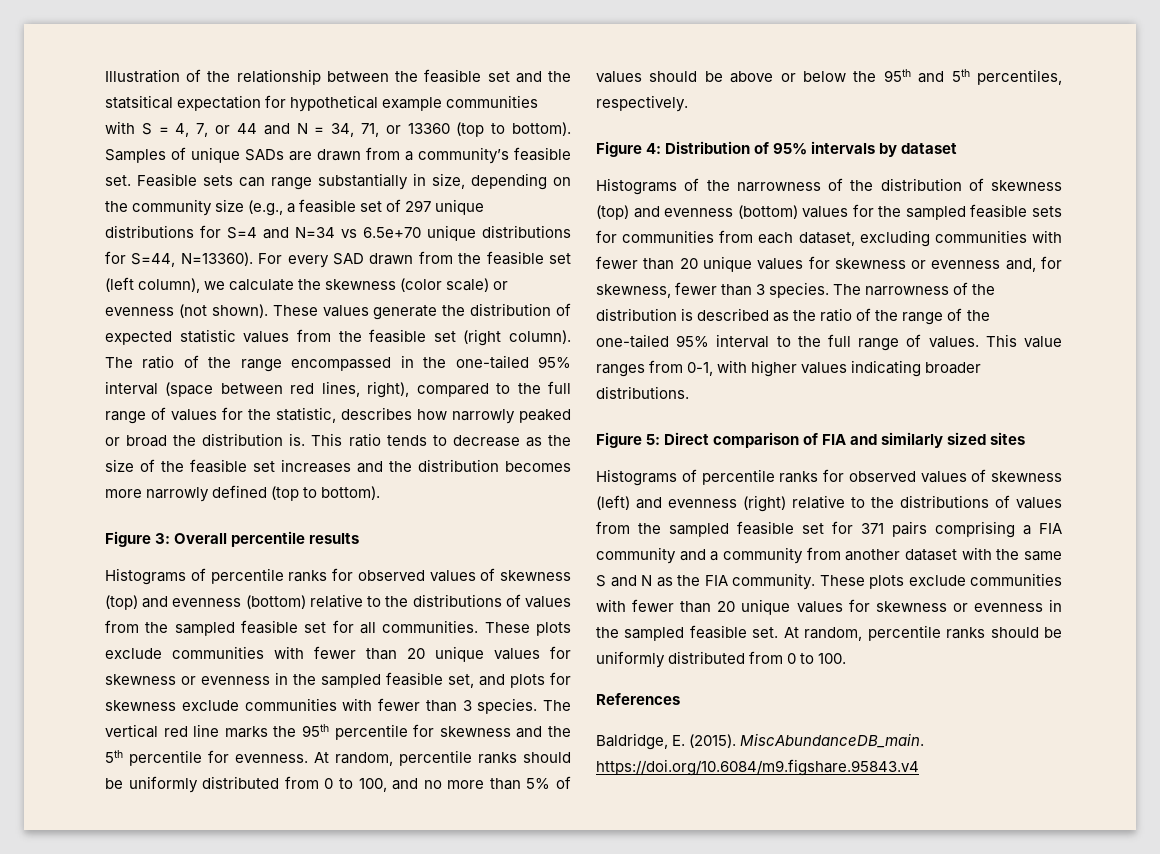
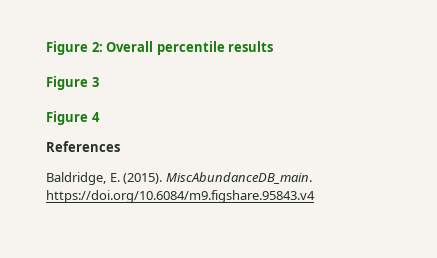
[105,69,571,85] [105,95,539,112] [105,121,571,137] [105,147,571,164] [105,173,571,190] [105,199,485,216] [105,225,571,241] [105,251,571,268] [105,277,509,293] [105,303,571,320] [105,329,571,346] [105,355,571,372] [105,381,571,398] [105,407,571,424] [105,433,571,447] [105,459,571,473] [105,485,381,502] [105,531,360,547] [105,568,571,585] [105,594,571,610] [105,620,571,636] [105,646,571,662] [105,672,571,688] [105,698,571,714] [105,724,571,740] [105,750,571,766] [105,776,571,793] [596,69,1062,85] [596,95,688,112] [596,141,958,157] [596,178,1062,195] [596,204,1062,220] [596,230,1062,247] [596,256,1062,272] [596,282,996,298] [596,308,990,325] [596,334,1062,351] [596,360,982,377] [596,386,689,399] [596,432,1026,448] [596,469,1062,486] [596,495,1062,512] [596,521,1062,538] [596,547,1062,564] [596,573,1062,590] [596,599,1062,615] [596,625,1062,641] [596,651,847,668] Illustration of the relationship between the feasible set and the statsitical expectation for hypothetical example communities with S = 4, 7, or 44 and N = 34, 71, or 13360 (top to bottom). Samples of unique SADs are drawn from a community’s feasible set. Feasible sets can range substantially in size, depending on the community size (e.g., a feasible set of 297 unique distributions for S=4 and N=34 vs 6.5e+70 unique distributions for S=44, N=13360). For every SAD drawn from the feasible set (left column), we calculate the skewness (color scale) or evenness (not shown). These values generate the distribution of expected statistic values from the feasible set (right column). The ratio of the range encompassed in the one-tailed 95% interval (space between red lines, right), compared to the full range of values for the statistic, describes how narrowly peaked or broad the distribution is. This ratio tends to decrease as the size of the feasible set increases and the distribution becomes more narrowly defined (top to bottom). // Figure 3: Overall percentile results // Histograms of percentile ranks for observed values of skewness (top) and evenness (bottom) relative to the distributions of values from the sampled feasible set for all communities. These plots exclude communities with fewer than 20 unique values for skewness or evenness in the sampled feasible set, and plots for skewness exclude communities with fewer than 3 species. The vertical red line marks the 95th percentile for skewness and the 5th percentile for evenness. At random, percentile ranks should be uniformly distributed from 0 to 100, and no more than 5% of values should be above or below the 95th and 5th percentiles, respectively. // Figure 4: Distribution of 95% intervals by dataset // Histograms of the narrowness of the distribution of skewness (top) and evenness (bottom) values for the sampled feasible sets for communities from each dataset, excluding communities with fewer than 20 unique values for skewness or evenness and, for skewness, fewer than 3 species. The narrowness of the distribution is described as the ratio of the range of the one-tailed 95% interval to the full range of values. This value ranges from 0-1, with higher values indicating broader distributions. // Figure 5: Direct comparison of FIA and similarly sized sites // Histograms of percentile ranks for observed values of skewness (left) and evenness (right) relative to the distributions of values from the sampled feasible set for 371 pairs comprising a FIA community and a community from another dataset with the same S and N as the FIA community. These plots exclude communities with fewer than 20 unique values for skewness or evenness in the sampled feasible set. At random, percentile ranks should be uniformly distributed from 0 to 100. -> [46,41,274,55] [46,76,99,90] [46,111,100,125] Figure 2: Overall percentile results // Figure 3 // Figure 4

